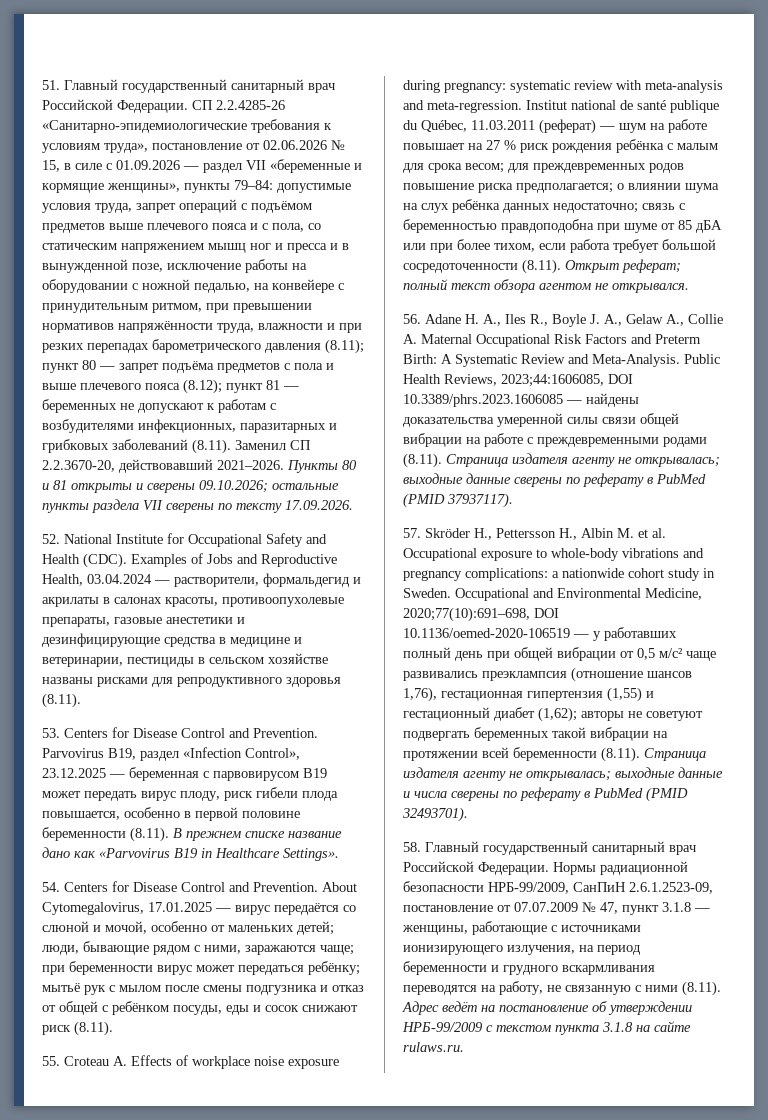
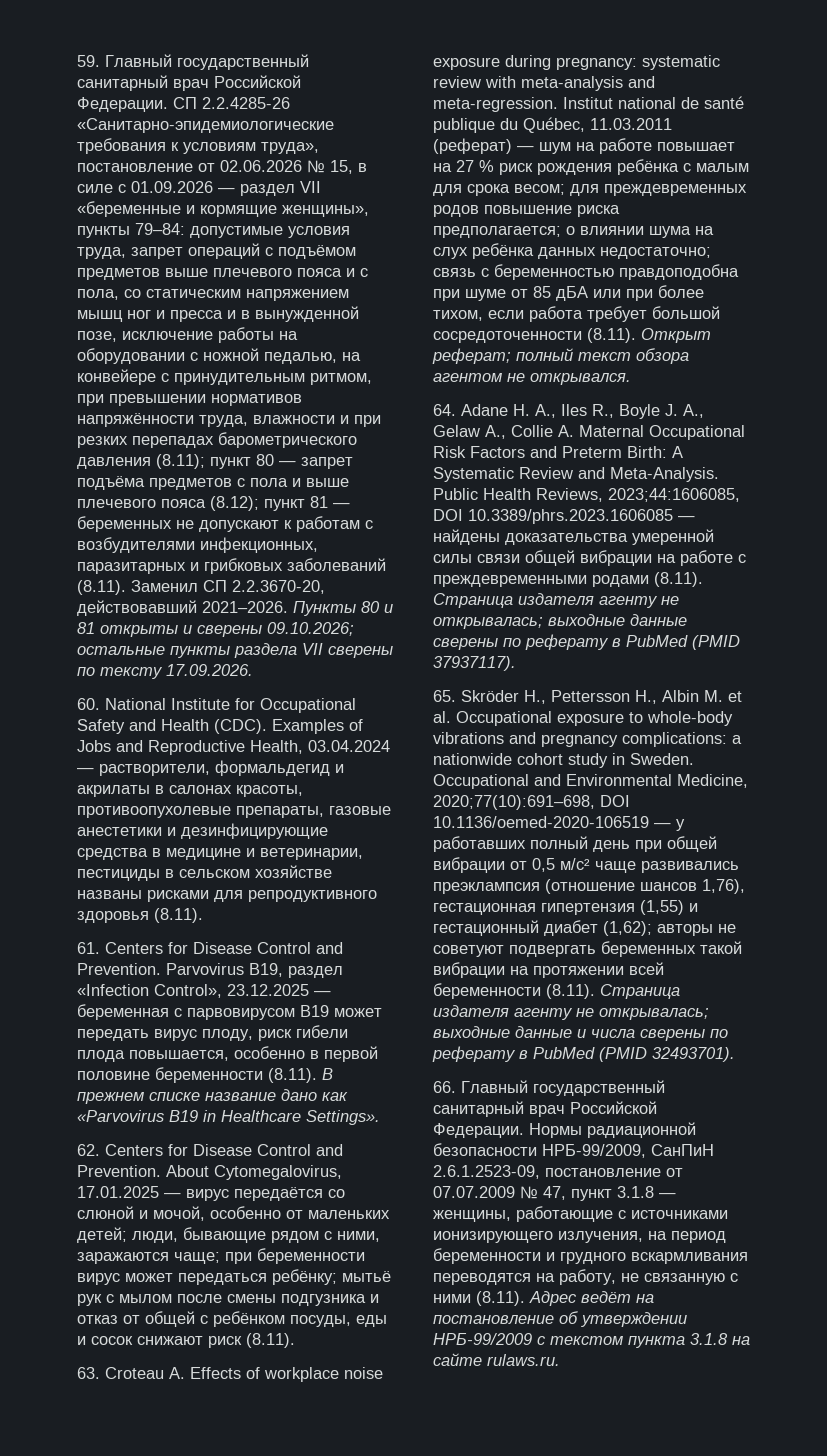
[42,80,60,90] 51. -> [77,55,100,67] 59.
[42,534,60,544] 52. -> [77,698,100,710] 60.
[42,728,60,738] 53. -> [77,942,100,954] 61.
[42,882,60,892] 54. -> [77,1144,100,1156] 62.
[42,1056,60,1066] 55. -> [77,1367,100,1379] 63.
[403,314,421,324] 56. -> [433,404,456,416] 64.
[403,528,421,538] 57. -> [433,690,456,702] 65.
[403,842,421,852] 58. -> [433,1081,456,1093] 66.

